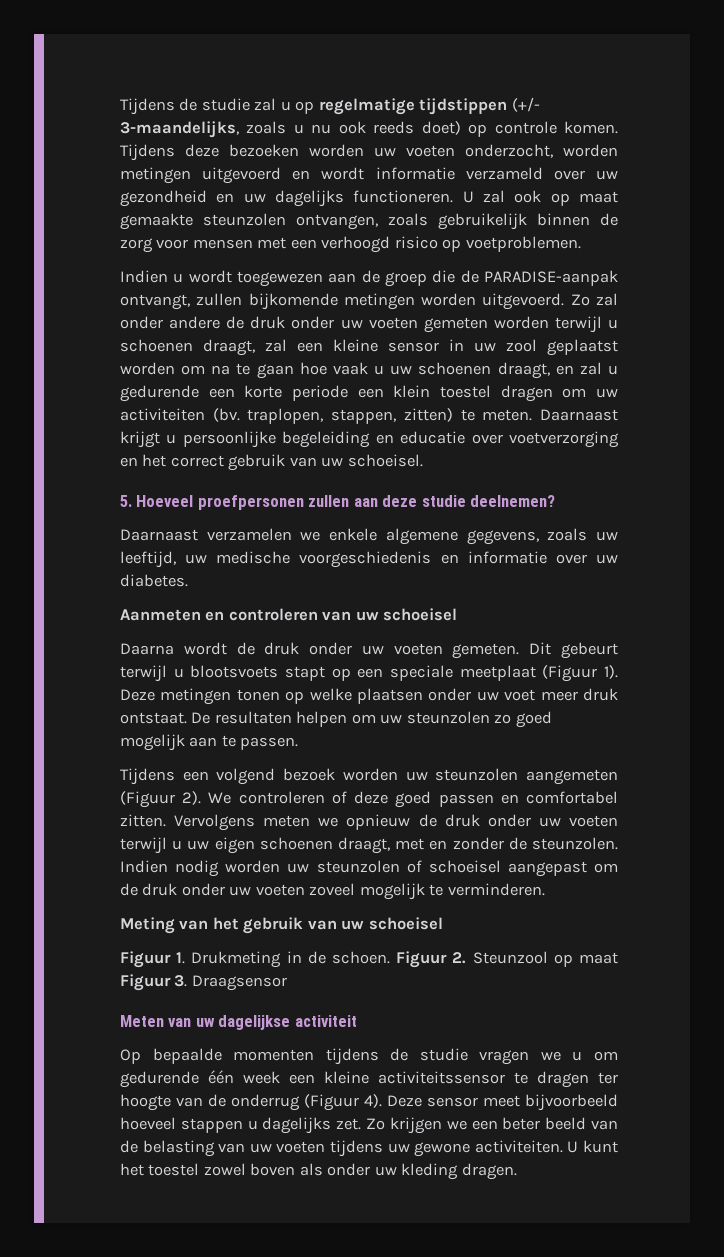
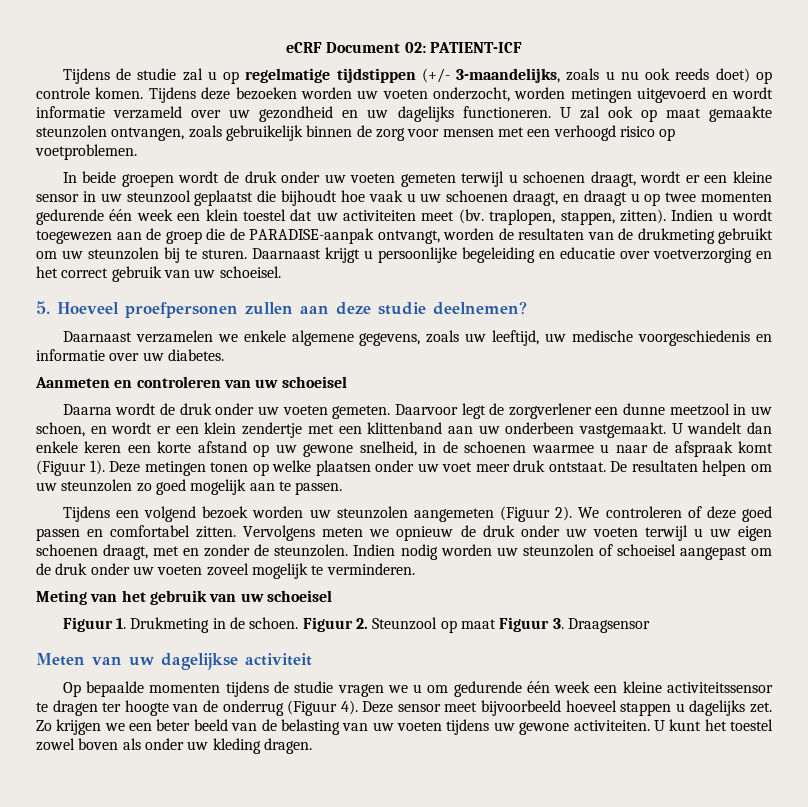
(120, 106) none -> [286,42,522,53] eCRF Document 02: PATIENT-ICF //
(581, 244) none -> [62,171,772,187] [36,190,773,206] [36,209,666,225] In beide groepen wordt de druk onder uw voeten gemeten terwijl u schoenen draagt, wordt er een kleine sensor in uw steunzool geplaatst die bijhoudt hoe vaak u uw schoenen draagt, en draagt u op twee momenten gedurende één week een klein toestel dat uw activiteiten meet (bv. traplopen, stappen, zitten).
[196,293,618,310] [120,316,618,333] [120,339,618,356] [120,362,618,379] [120,385,618,402] [120,408,533,424] zullen bijkomende metingen worden uitgevoerd. Zo zal onder andere de druk onder uw voeten gemeten worden terwijl u schoenen draagt, zal een kleine sensor in uw zool geplaatst worden om na te gaan hoe vaak u uw schoenen draagt, en zal u gedurende een korte periode een klein toestel dragen om uw activiteiten (bv. traplopen, stappen, zitten) te meten. -> [443,228,773,244] [36,247,247,263] worden de resultaten van de drukmeting gebruikt om uw steunzolen bij te sturen.
[529,642,618,659] [120,665,536,682] Dit gebeurt terwijl u blootsvoets stapt op een speciale meetplaat -> [394,403,773,419] [36,422,772,438] [36,441,774,457] Daarvoor legt de zorgverlener een dunne meetzool in uw schoen, en wordt er een klein zendertje met een klittenband aan uw onderbeen vastgemaakt. U wandelt dan enkele keren een korte afstand op uw gewone snelheid, in de schoenen waarmee u naar de afspraak komt

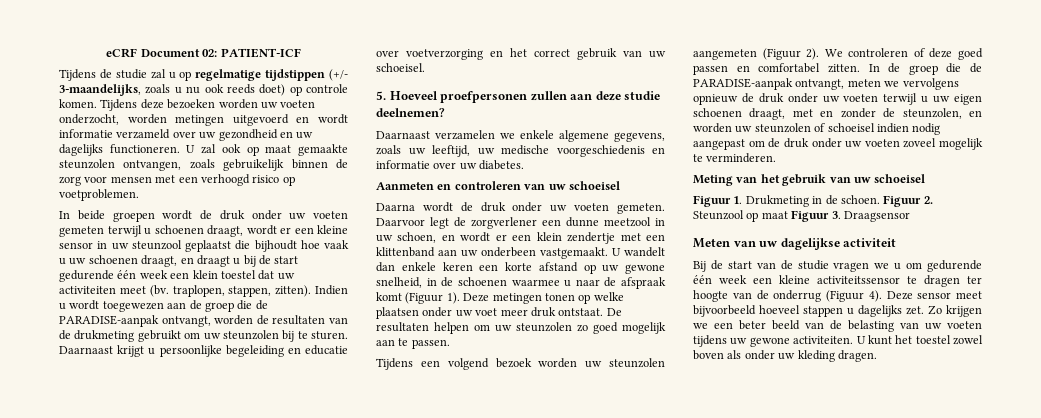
[644,192,773,206] op twee momenten -> [243,255,299,267] bij de start
[243,525,316,541] Vervolgens -> [868,63,982,75] [693,78,845,90] In de groep die de PARADISE-aanpak ontvangt,
(390, 533) none -> [902,78,959,90] vervolgens
[274,544,438,560] steunzolen. Indien nodig -> [902,108,982,119] steunzolen, en
(676, 550) none -> [876,123,941,135] indien nodig
[62,681,269,697] Op bepaalde momenten tijdens -> [693,260,776,272] Bij de start van

